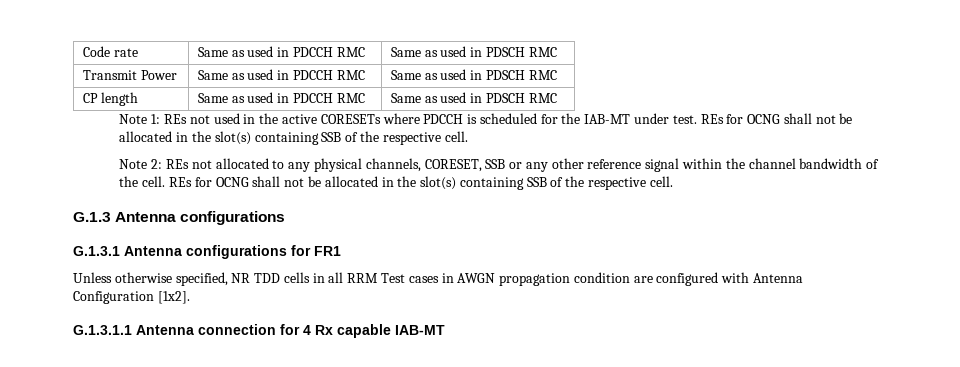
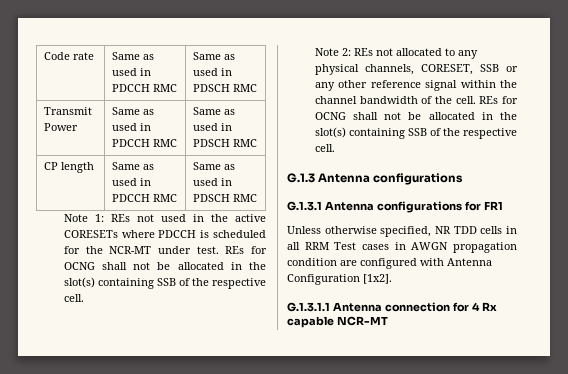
[584,114,631,124] IAB-MT -> [109,246,152,254] NCR-MT
[395,325,445,335] IAB-MT -> [336,316,388,326] NCR-MT

